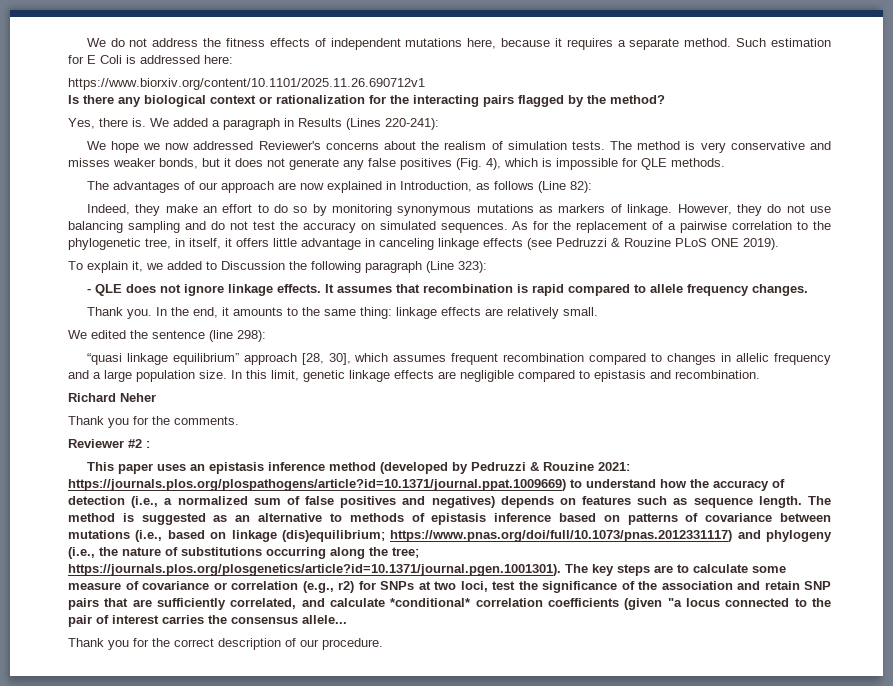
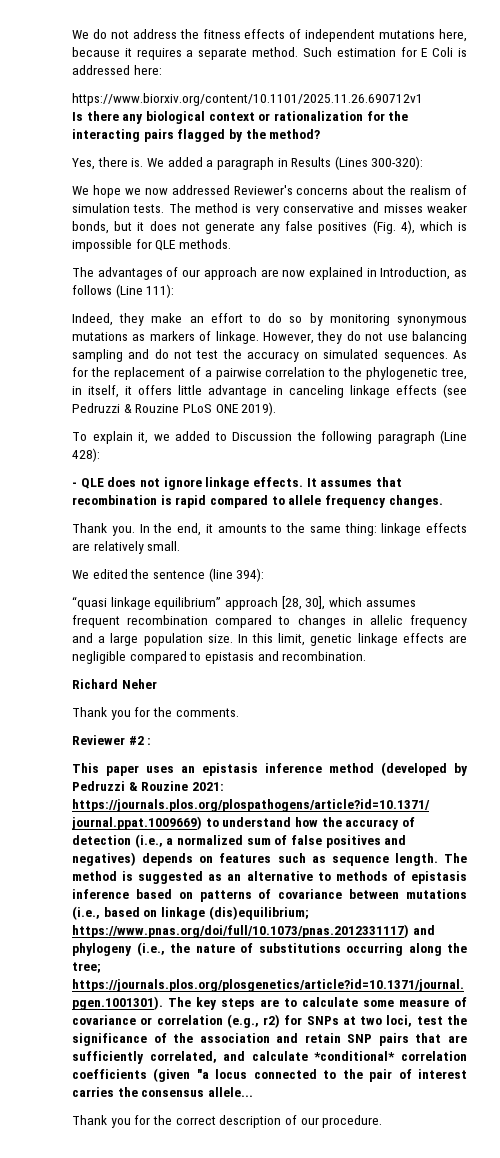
[385,118,439,130] 220-241): -> [371,156,424,170] 300-320):
[569,181,592,193] 82): -> [146,284,175,298] 111):
[458,261,487,273] 323): -> [72,448,100,462] 428):
[237,330,266,342] 298): -> [236,568,265,582] 394):

